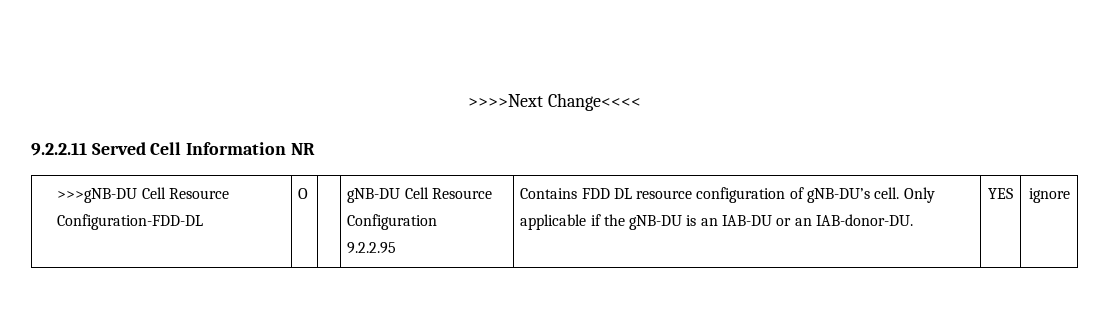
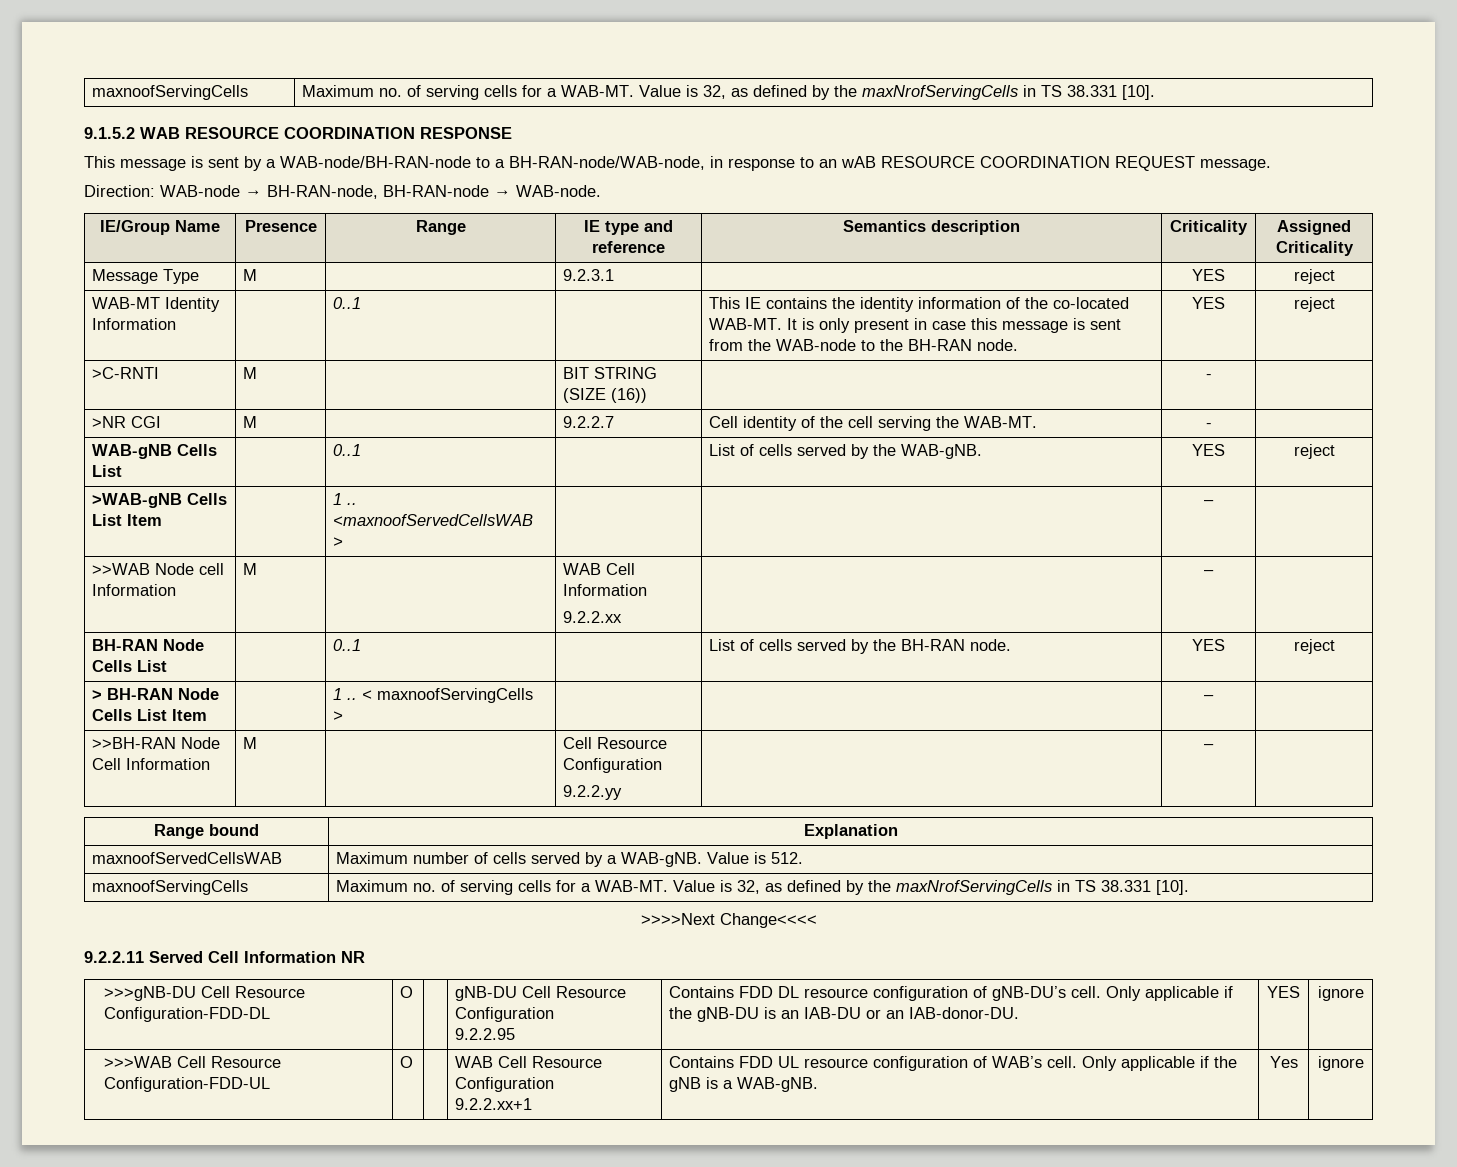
(468, 100) none -> [92,85,249,100] [302,85,1156,100] [84,127,512,139] [84,156,1271,171] [84,185,601,199] [100,220,220,235] [244,220,317,232] [415,220,466,235] [584,220,673,235] [592,241,665,253] [843,220,1020,235] [1170,220,1248,235] [1277,220,1351,235] [1275,241,1354,256] [92,269,200,284] [243,269,258,281] [563,269,615,281] [1192,269,1225,281] [1293,269,1335,284] [92,297,221,312] [92,318,177,330] [333,297,362,309] [709,297,1130,312] [709,318,1122,333] [709,339,1019,351] [1192,297,1225,309] [1293,297,1335,312] [92,367,160,379] [243,367,258,379] [563,367,658,379] [563,388,648,403] [1205,374,1212,379] [92,416,162,428] [243,416,258,428] [563,416,615,428] [709,416,1038,431] [1205,423,1212,428] [92,444,218,459] [92,465,123,477] [333,444,362,456] [709,444,983,459] [1192,444,1225,456] [1293,444,1335,459] [92,493,228,508] [92,514,163,526] [333,493,358,505] [333,514,534,526] [333,537,344,547] [1204,500,1214,505] [92,563,225,575] [92,584,177,596] [243,563,258,575] [563,563,636,575] [563,584,648,596] [563,611,623,623] [1204,570,1214,575] [92,639,205,651] [92,660,168,672] [333,639,362,651] [709,639,1012,654] [1192,639,1225,651] [1293,639,1335,654] [92,688,220,700] [92,709,208,721] [333,688,534,703] [333,711,344,721] [1204,695,1214,700] [92,737,221,749] [92,758,211,770] [243,737,258,749] [563,737,668,749] [563,758,663,773] [563,785,623,800] [1204,744,1214,749] [154,824,259,839] [803,824,898,839] [92,852,283,864] [336,852,804,867] [92,880,249,895] [336,880,1190,895] maxnoofServingCells | Maximum no. of serving cells for a WAB-MT. Value is 32, as defined by the maxNrofServingCells in TS 38.331 [10]. // 9.1.5.2 WAB RESOURCE COORDINATION RESPONSE // This message is sent by a WAB-node/BH-RAN-node to a BH-RAN-node/WAB-node, in response to an wAB RESOURCE COORDINATION REQUEST message. // Direction: WAB-node → BH-RAN-node, BH-RAN-node → WAB-node. // IE/Group Name | Presence | Range | IE type and reference | Semantics description | Criticality | Assigned Criticality // Message Type | M | | 9.2.3.1 | | YES | reject // WAB-MT Identity Information | | 0..1 | | This IE contains the identity information of the co-located WAB-MT. It is only present in case this message is sent from the WAB-node to the BH-RAN node. | YES | reject // >C-RNTI | M | | BIT STRING (SIZE (16)) | | - | // >NR CGI | M | | 9.2.2.7 | Cell identity of the cell serving the WAB-MT. | - | // WAB-gNB Cells List | | 0..1 | | List of cells served by the WAB-gNB. | YES | reject // >WAB-gNB Cells List Item | | 1 .. <maxnoofServedCellsWAB > | | | – | // >>WAB Node cell Information | M | | WAB Cell Information // 9.2.2.xx | | – | // BH-RAN Node Cells List | | 0..1 | | List of cells served by the BH-RAN node. | YES | reject // > BH-RAN Node Cells List Item | | 1 .. < maxnoofServingCells > | | | – | // >>BH-RAN Node Cell Information | M | | Cell Resource Configuration // 9.2.2.yy | | – | // Range bound | Explanation // maxnoofServedCellsWAB | Maximum number of cells served by a WAB-gNB. Value is 512. // maxnoofServingCells | Maximum no. of serving cells for a WAB-MT. Value is 32, as defined by the maxNrofServingCells in TS 38.331 [10]. //
(1070, 195) none -> [103,1056,281,1068] [103,1077,270,1092] [400,1056,414,1068] [455,1056,603,1068] [455,1077,555,1092] [455,1098,533,1110] [669,1056,1238,1071] [669,1077,819,1092] [1269,1056,1298,1068] [1317,1056,1364,1071] // >>>WAB Cell Resource Configuration-FDD-UL | O | | WAB Cell Resource Configuration // 9.2.2.xx+1 | Contains FDD UL resource configuration of WAB’s cell. Only applicable if the gNB is a WAB-gNB. | Yes | ignore

